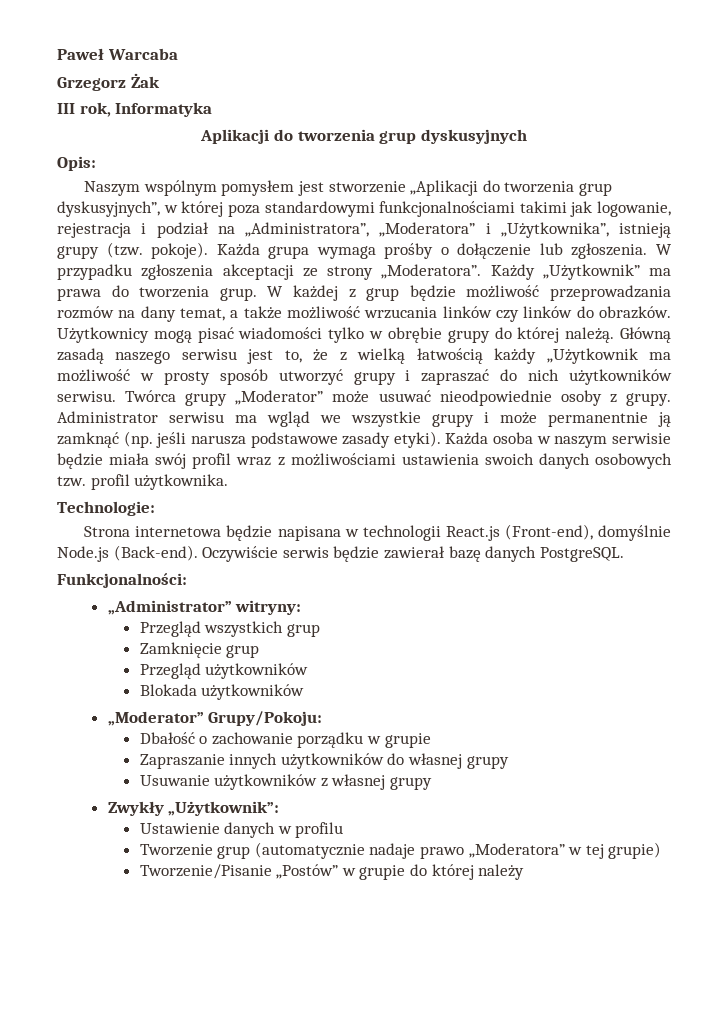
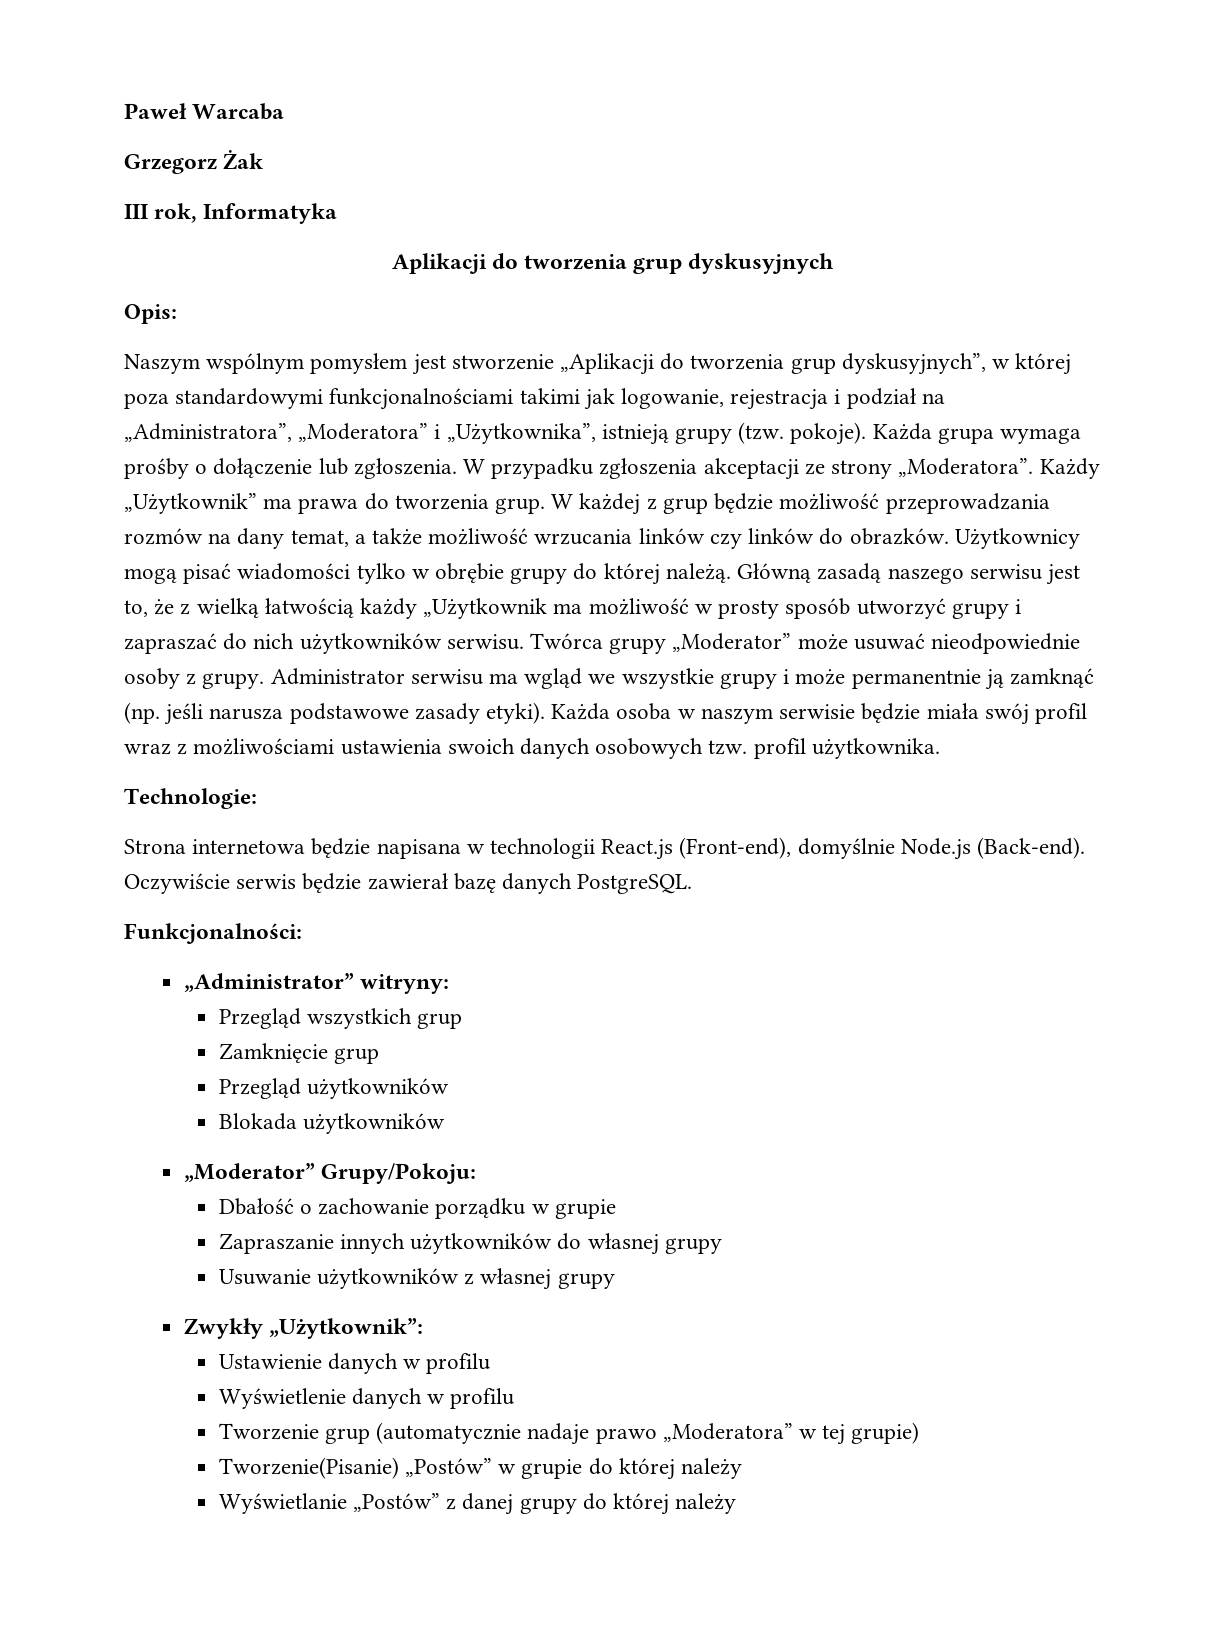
(344, 830) none -> [218,1388,515,1409] // Wyświetlenie danych w profilu
[139,864,272,879] Tworzenie/Pisanie -> [218,1457,399,1479] Tworzenie(Pisanie)
(525, 872) none -> [218,1493,737,1515] // Wyświetlanie „Postów” z danej grupy do której należy

